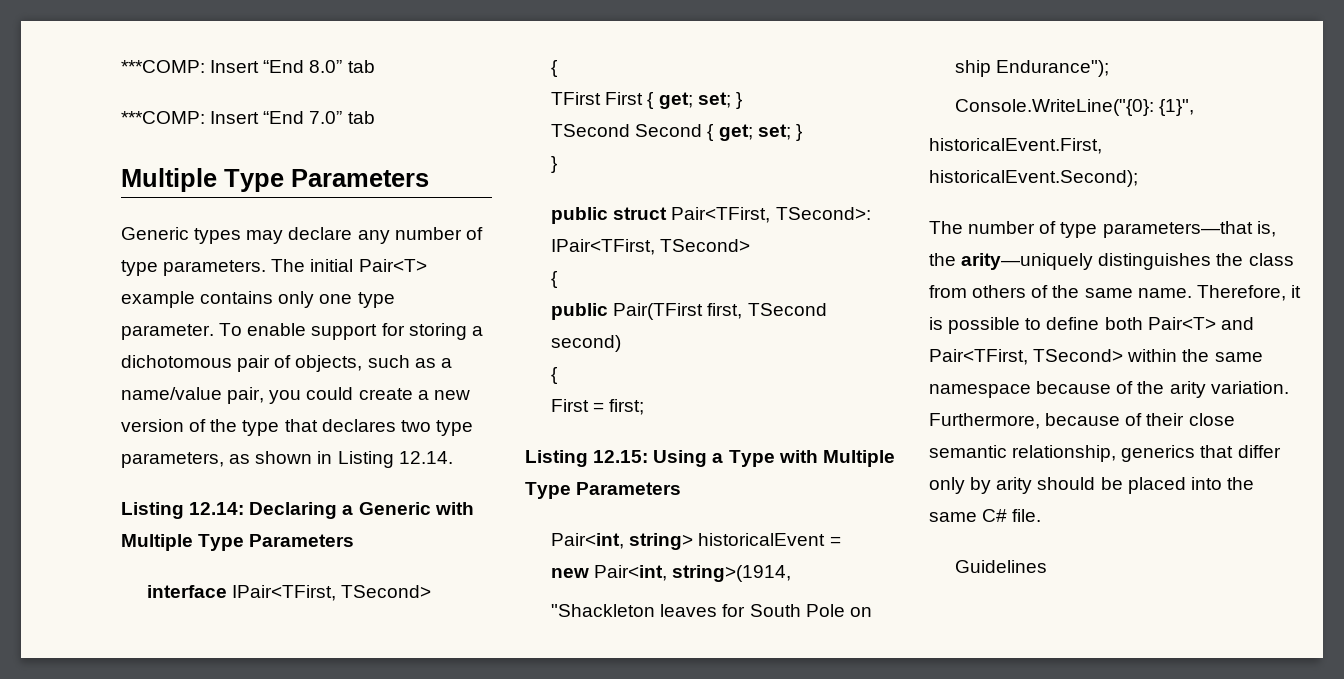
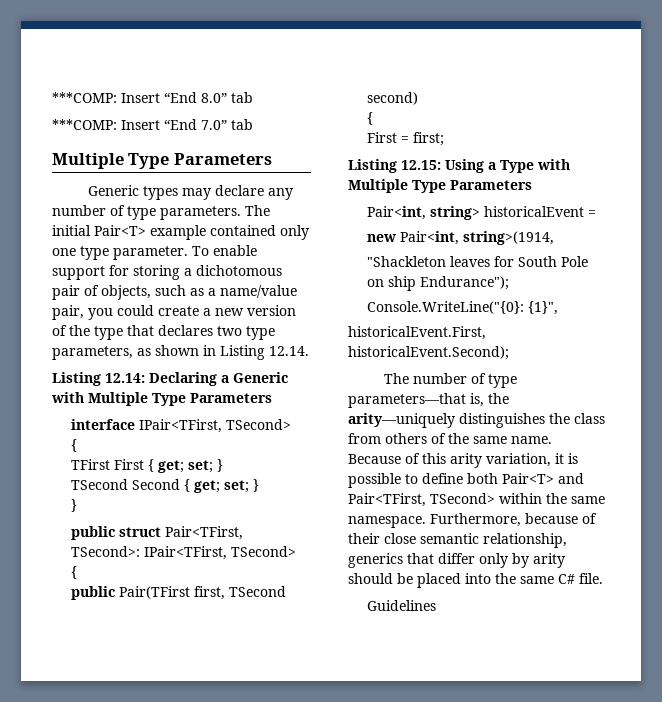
[200,291,274,304] contains -> [210,225,276,236] contained
[1196,285,1286,301] Therefore, -> [348,453,551,468] Because of this arity variation,
[929,381,1289,398] namespace because of the arity variation. -> [348,516,426,528] namespace.

